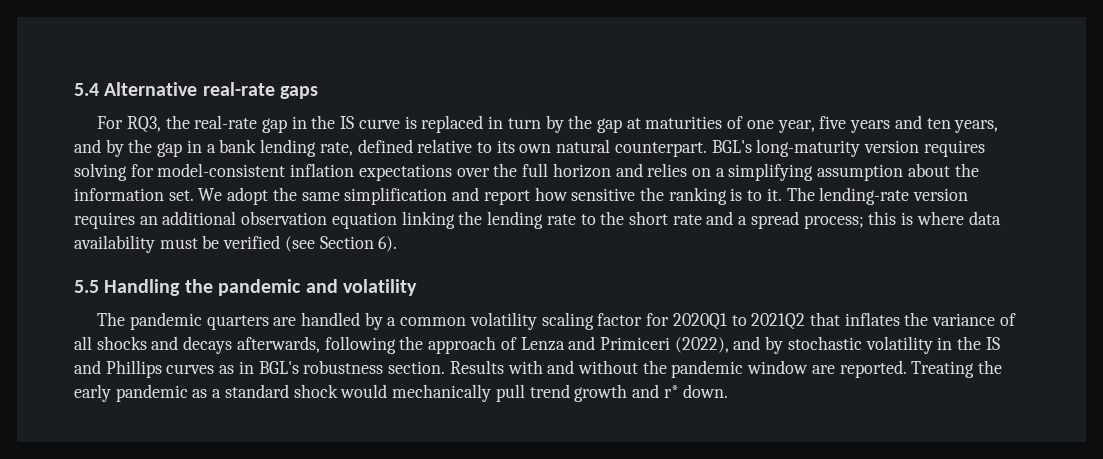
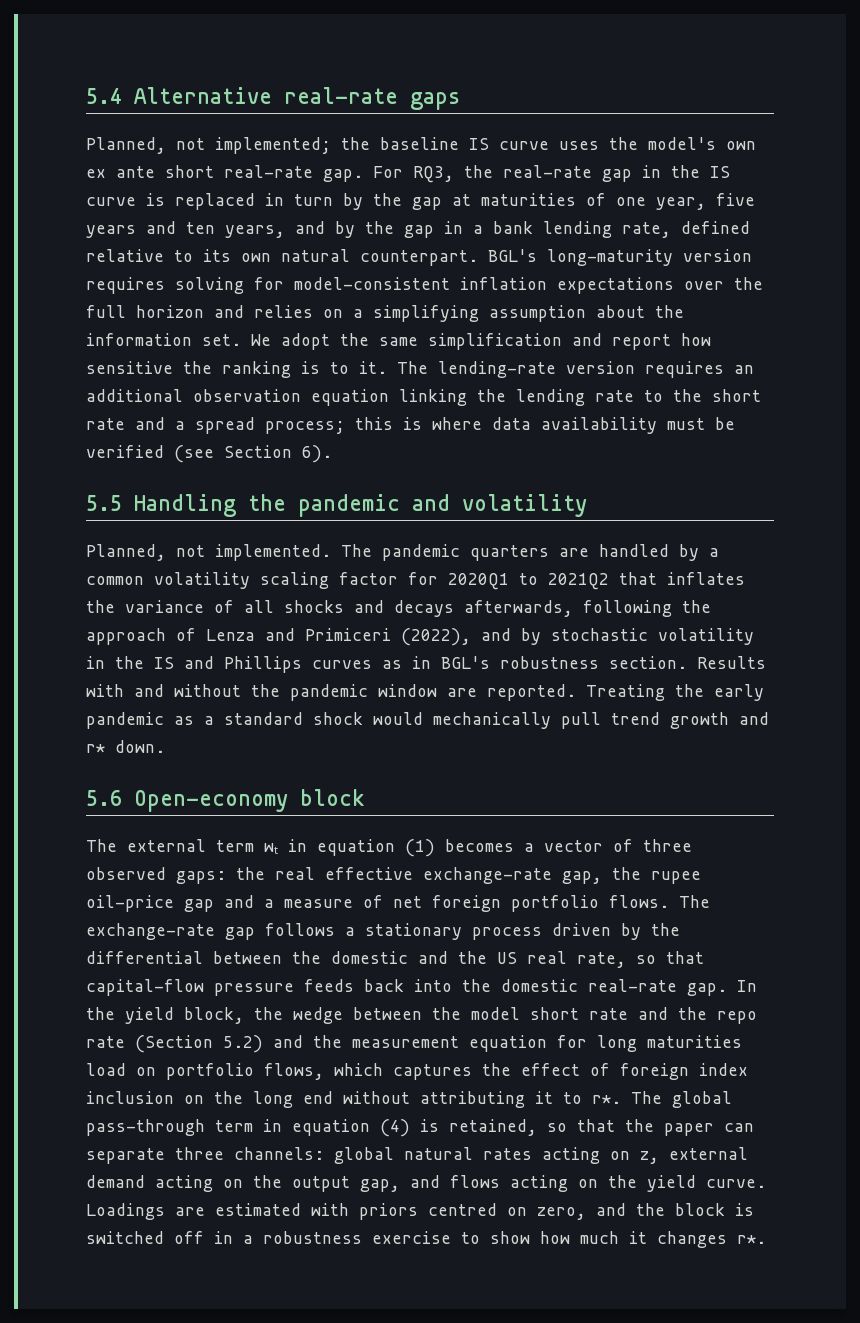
(319, 92) none -> [86,137,756,154] [86,165,363,182] Planned, not implemented; the baseline IS curve uses the model's own ex ante short real-rate gap.
(417, 287) none -> [86,544,331,561] Planned, not implemented.
(729, 391) none -> [86,789,365,812] [86,839,692,857] [86,867,701,884] [86,895,710,912] [86,923,680,940] [86,951,704,968] [86,979,757,996] [86,1007,757,1024] [86,1035,742,1053] [86,1063,748,1080] [86,1091,732,1108] [86,1119,754,1137] [86,1147,748,1164] [86,1175,766,1192] [86,1203,754,1220] [86,1231,766,1248] // 5.6 Open-economy block // The external term wₜ in equation (1) becomes a vector of three observed gaps: the real effective exchange-rate gap, the rupee oil-price gap and a measure of net foreign portfolio flows. The exchange-rate gap follows a stationary process driven by the differential between the domestic and the US real rate, so that capital-flow pressure feeds back into the domestic real-rate gap. In the yield block, the wedge between the model short rate and the repo rate (Section 5.2) and the measurement equation for long maturities load on portfolio flows, which captures the effect of foreign index inclusion on the long end without attributing it to r*. The global pass-through term in equation (4) is retained, so that the paper can separate three channels: global natural rates acting on z, external demand acting on the output gap, and flows acting on the yield curve. Loadings are estimated with priors centred on zero, and the block is switched off in a robustness exercise to show how much it changes r*.

